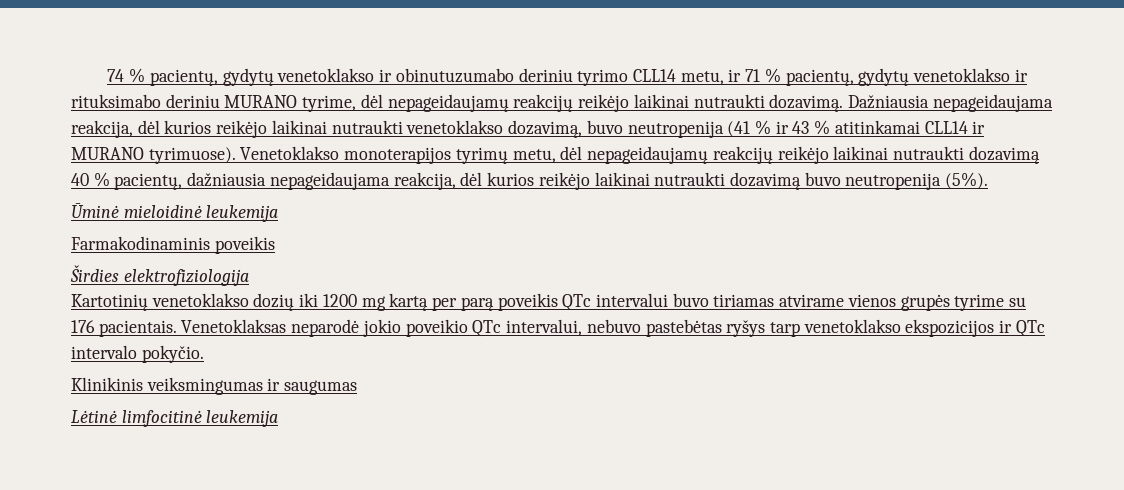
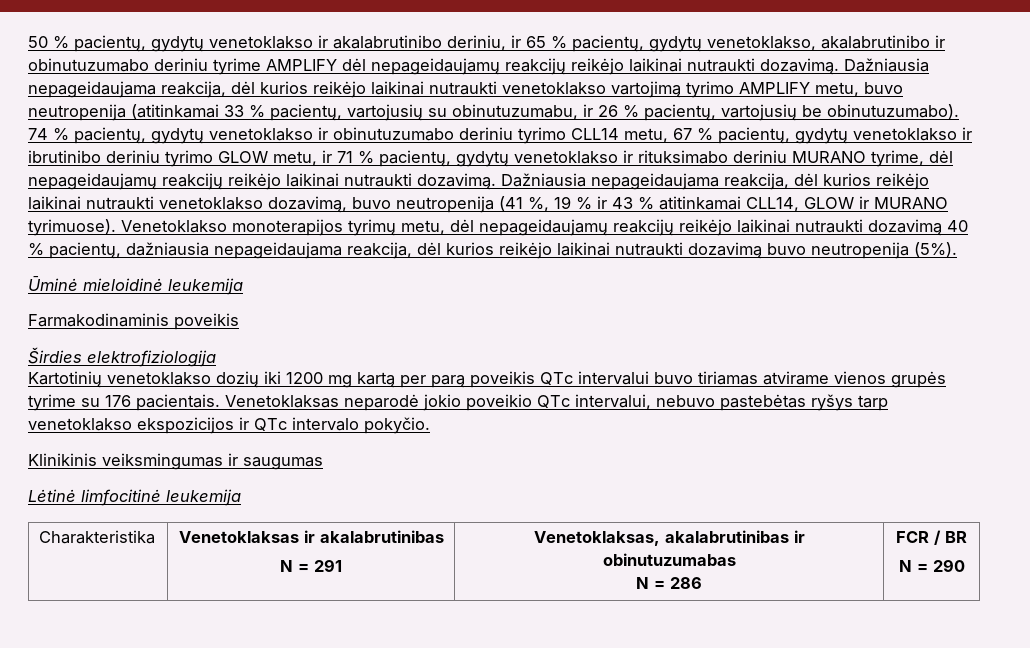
(107, 75) none -> [28,35,945,52] [28,58,929,75] [28,81,903,98] [28,104,959,121] 50 % pacientų, gydytų venetoklakso ir akalabrutinibo deriniu, ir 65 % pacientų, gydytų venetoklakso, akalabrutinibo ir obinutuzumabo deriniu tyrime AMPLIFY dėl nepageidaujamų reakcijų reikėjo laikinai nutraukti dozavimą. Dažniausia nepageidaujama reakcija, dėl kurios reikėjo laikinai nutraukti venetoklakso vartojimą tyrimo AMPLIFY metu, buvo neutropenija (atitinkamai 33 % pacientų, vartojusių su obinutuzumabu, ir 26 % pacientų, vartojusių be obinutuzumabo).
(724, 78) none -> [673,127,972,144] [28,150,317,167] 67 % pacientų, gydytų venetoklakso ir ibrutinibo deriniu tyrimo GLOW metu,
(751, 129) none -> [528,196,571,212] %, 19
[924,121,968,134] CLL14 -> [746,197,854,212] CLL14, GLOW
(279, 418) none -> [39,530,156,544] [178,530,444,543] [280,559,342,572] [533,530,805,546] [602,553,736,566] [636,577,702,589] [896,530,967,545] [898,559,965,572] // Charakteristika | Venetoklaksas ir akalabrutinibas // N = 291 | Venetoklaksas, akalabrutinibas ir obinutuzumabas // N = 286 | FCR / BR // N = 290

